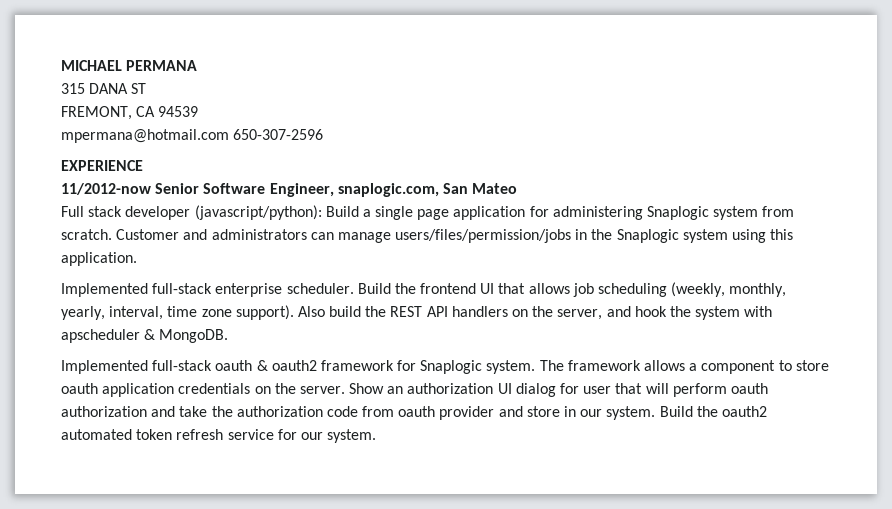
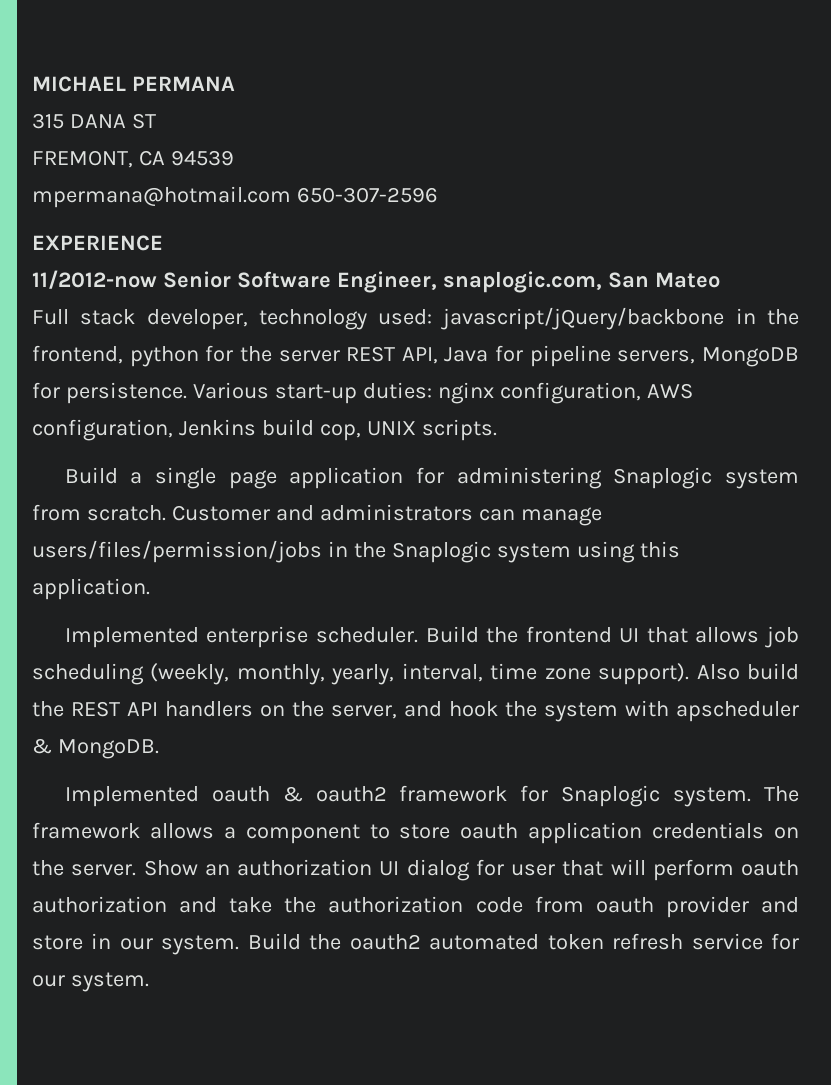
[125,205,322,220] developer (javascript/python): -> [146,307,799,330] [32,345,799,367] [32,382,693,404] [32,419,497,441] developer, technology used: javascript/jQuery/backbone in the frontend, python for the server REST API, Java for pipeline servers, MongoDB for persistence. Various start-up duties: nginx configuration, AWS configuration, Jenkins build cop, UNIX scripts. //
[152,283,213,294] full-stack -> (199, 637) none
[152,360,213,371] full-stack -> (199, 796) none

